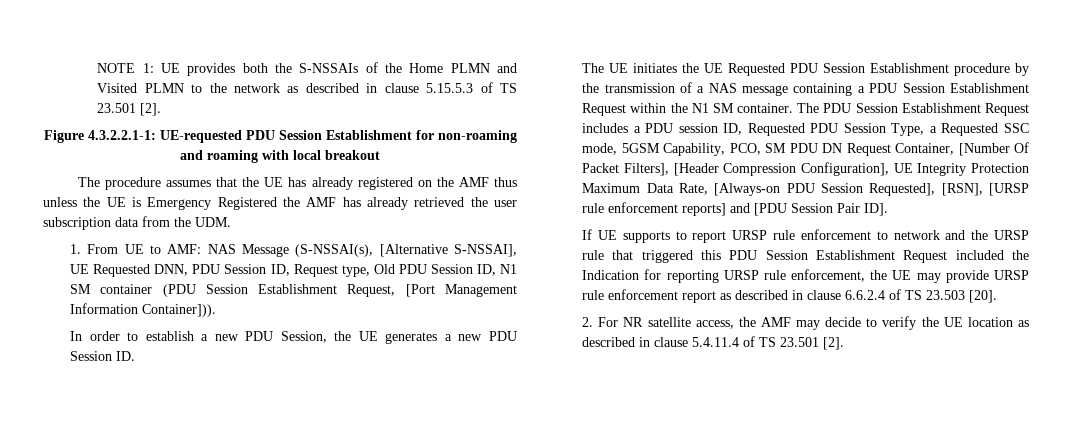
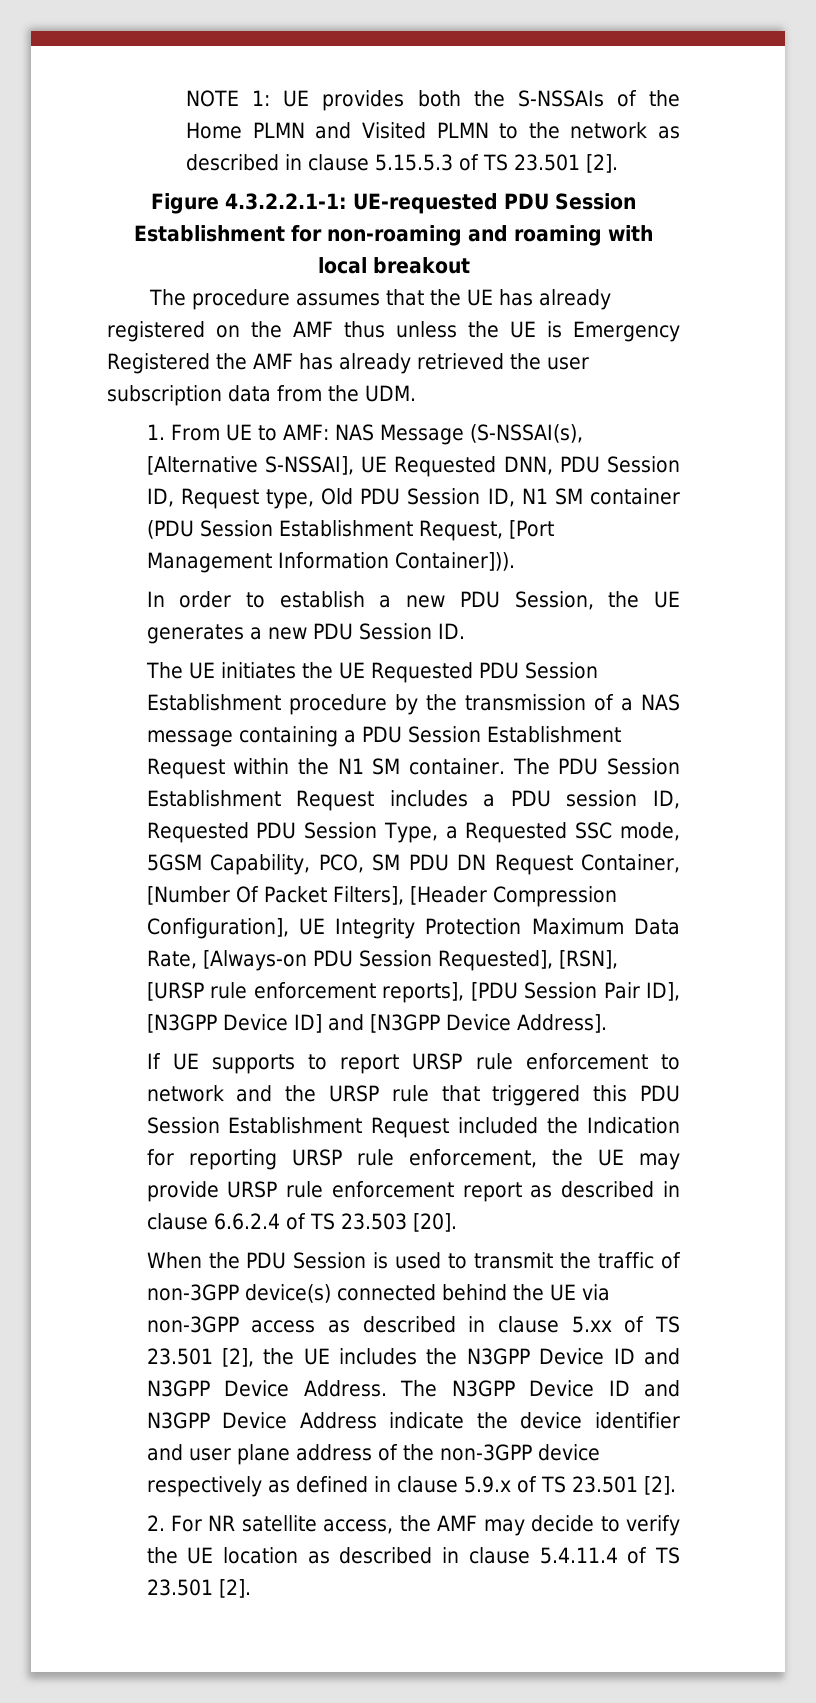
[682,203,751,216] reports] and -> [382,982,465,1003] reports],
[864,203,889,216] ID]. -> [645,982,680,1001] [146,1014,607,1033] ID], [N3GPP Device ID] and [N3GPP Device Address].
(998, 296) none -> [146,1252,681,1269] [146,1284,610,1303] [146,1316,680,1333] [146,1348,680,1367] [146,1380,680,1397] [146,1412,680,1429] [146,1444,600,1465] [146,1476,676,1497] // When the PDU Session is used to transmit the traffic of non-3GPP device(s) connected behind the UE via non-3GPP access as described in clause 5.xx of TS 23.501 [2], the UE includes the N3GPP Device ID and N3GPP Device Address. The N3GPP Device ID and N3GPP Device Address indicate the device identifier and user plane address of the non-3GPP device respectively as defined in clause 5.9.x of TS 23.501 [2].

